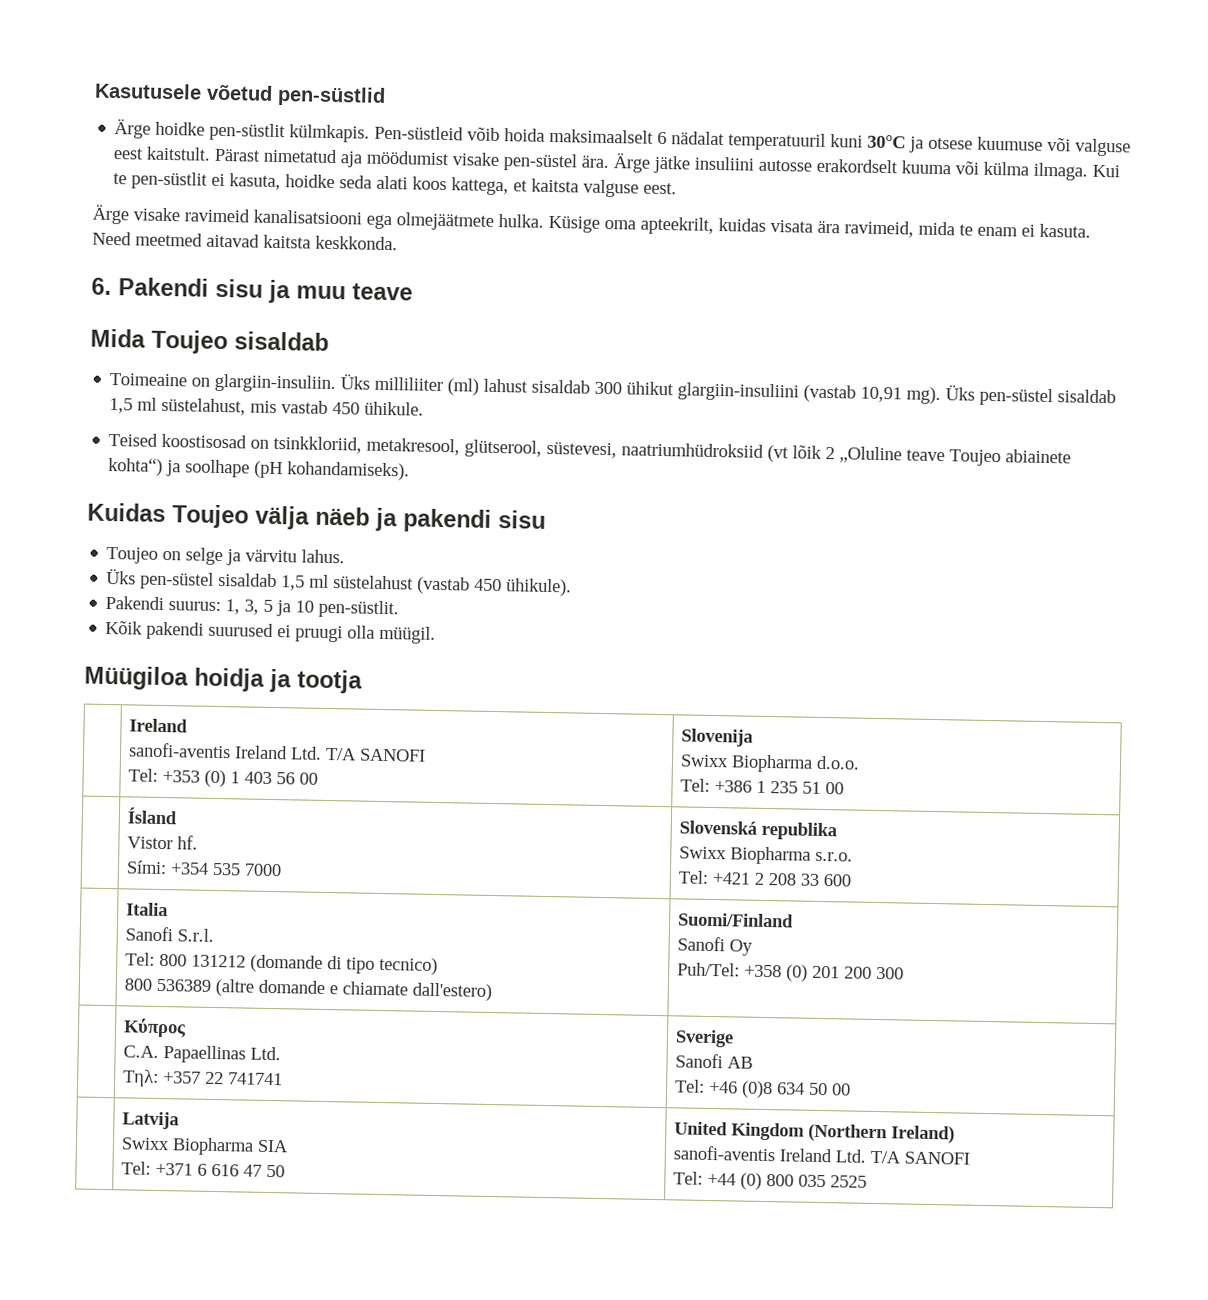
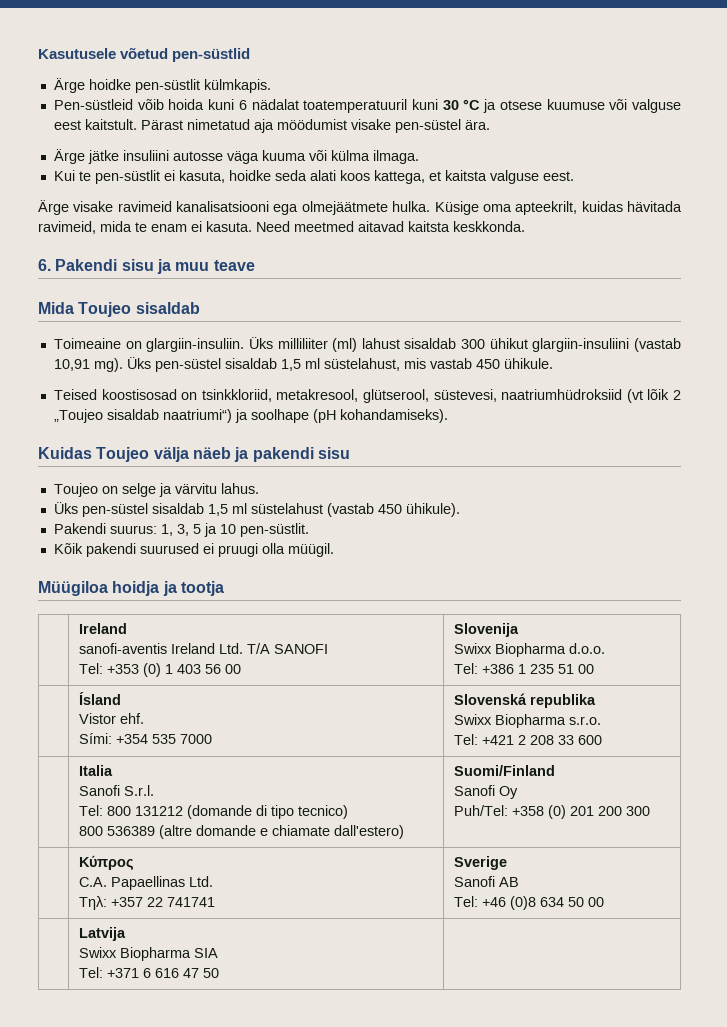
(371, 133) none -> (271, 86) //
[549,128,655,144] maksimaalselt -> [208,99,235,110] kuni
[728,132,907,151] temperatuuril kuni 30°C -> [303,99,481,113] toatemperatuuril kuni 30 °C
(610, 162) none -> (490, 125) //
[816,158,899,174] erakordselt -> [226,151,259,164] väga
(1089, 171) none -> (419, 157) //
[770,219,840,234] visata ära -> [627,201,683,212] hävitada
[839,446,1072,467] [108,457,164,476] „Oluline teave Toujeo abiainete kohta“) -> [53,409,232,423] „Toujeo sisaldab naatriumi“)
[176,835,198,850] hf. -> [119,713,144,724] ehf.
[673,1121,955,1144] [672,1145,970,1165] [672,1171,867,1190] United Kingdom (Northern Ireland) // sanofi-aventis Ireland Ltd. T/A SANOFI // Tel: +44 (0) 800 035 2525 -> (219, 973) none

